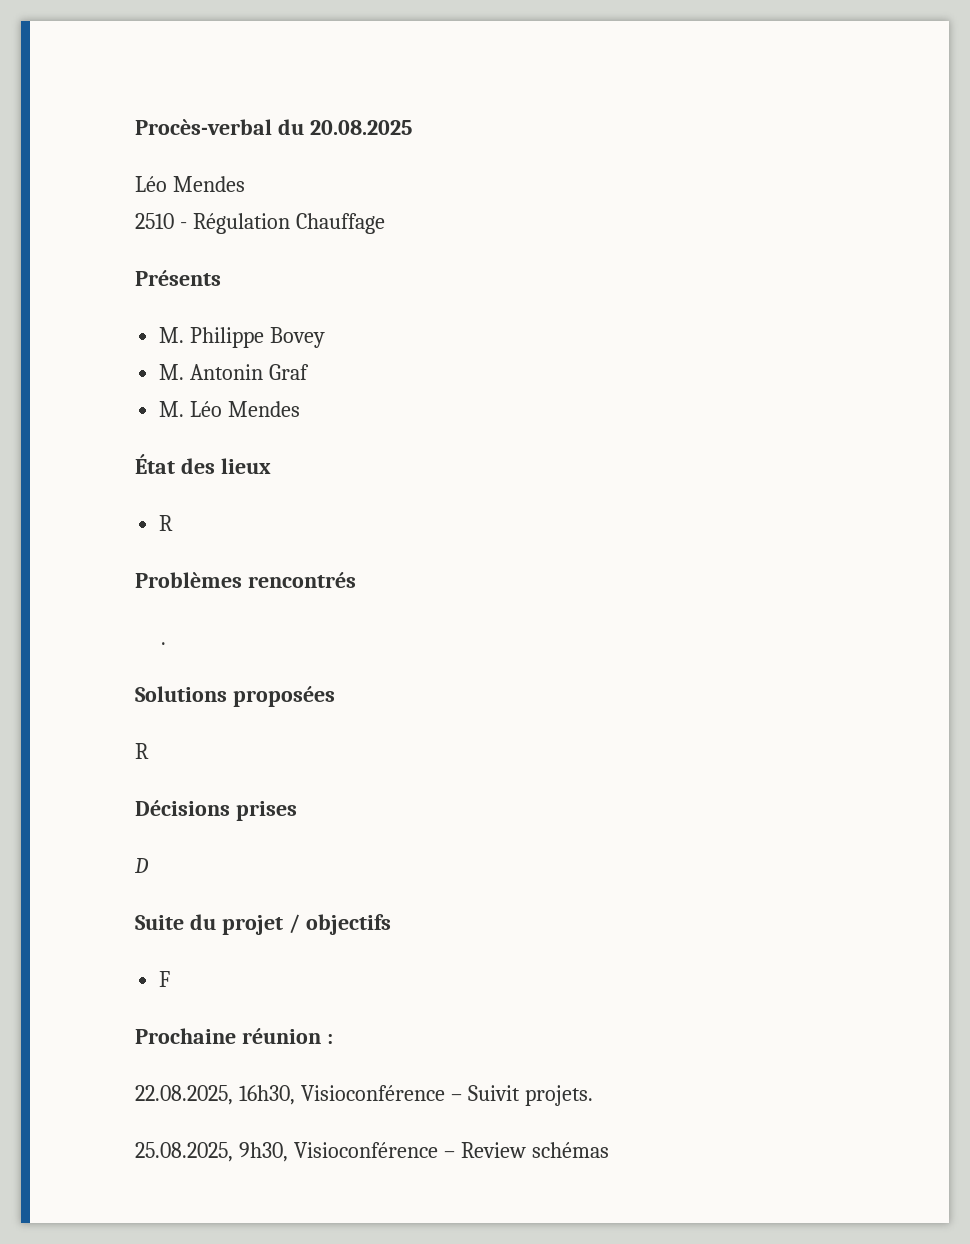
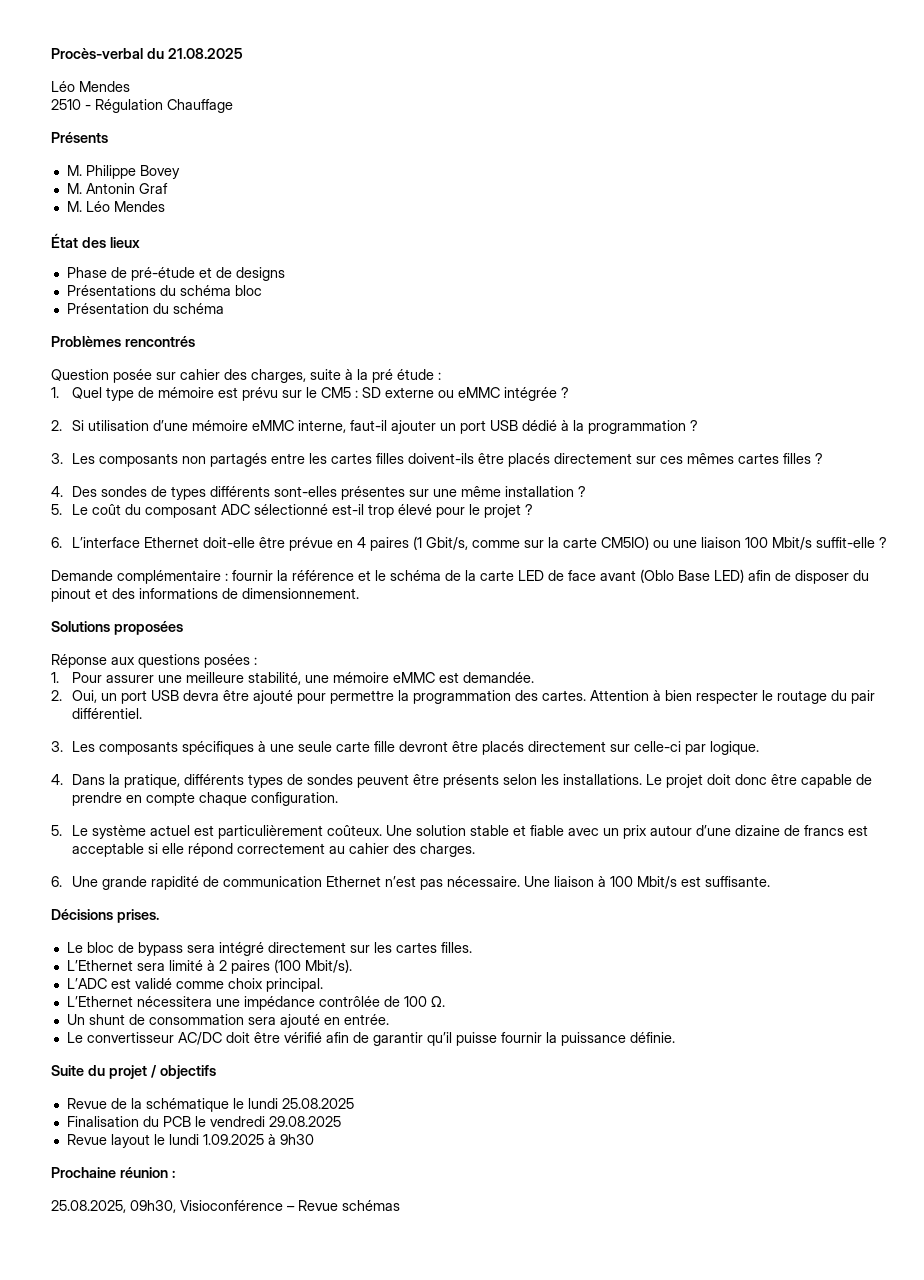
[309,120,412,135] 20.08.2025 -> [168,48,243,59] 21.08.2025
[159,515,174,531] [135,572,356,588] [161,642,167,645] [135,686,335,707] [135,743,149,759] [135,800,297,821] [134,858,149,873] R // Problèmes rencontrés // . // Solutions proposées // R // Décisions prises // D -> [66,267,285,281] [66,285,262,296] [66,303,224,314] [51,336,195,347] [51,369,441,383] [51,387,569,401] [51,420,698,434] [51,453,823,467] [51,486,586,500] [51,504,533,518] [51,536,887,551] [51,569,869,584] [51,588,359,602] [51,621,183,635] [51,654,257,668] [51,672,534,685] [51,690,875,704] [71,708,142,719] [51,741,759,755] [51,774,872,788] [71,792,338,806] [51,825,868,839] [71,843,475,857] [51,876,770,890] [51,909,159,923] [66,942,472,956] [66,959,352,974] [66,978,323,992] [66,996,445,1010] [66,1014,389,1028] [66,1032,675,1046] Phase de pré-étude et de designs // Présentations du schéma bloc // Présentation du schéma // Problèmes rencontrés // Question posée sur cahier des charges, suite à la pré étude : // 1. Quel type de mémoire est prévu sur le CM5 : SD externe ou eMMC intégrée ? // 2. Si utilisation d’une mémoire eMMC interne, faut-il ajouter un port USB dédié à la programmation ? // 3. Les composants non partagés entre les cartes filles doivent-ils être placés directement sur ces mêmes cartes filles ? // 4. Des sondes de types différents sont-elles présentes sur une même installation ? // 5. Le coût du composant ADC sélectionné est-il trop élevé pour le projet ? // 6. L’interface Ethernet doit-elle être prévue en 4 paires (1 Gbit/s, comme sur la carte CM5IO) ou une liaison 100 Mbit/s suffit-elle ? // Demande complémentaire : fournir la référence et le schéma de la carte LED de face avant (Oblo Base LED) afin de disposer du pinout et des informations de dimensionnement. // Solutions proposées // Réponse aux questions posées : // 1. Pour assurer une meilleure stabilité, une mémoire eMMC est demandée. // 2. Oui, un port USB devra être ajouté pour permettre la programmation des cartes. Attention à bien respecter le routage du pair différentiel. // 3. Les composants spécifiques à une seule carte fille devront être placés directement sur celle-ci par logique. // 4. Dans la pratique, différents types de sondes peuvent être présents selon les installations. Le projet doit donc être capable de prendre en compte chaque configuration. // 5. Le système actuel est particulièrement coûteux. Une solution stable et fiable avec un prix autour d’une dizaine de francs est acceptable si elle répond correctement au cahier des charges. // 6. Une grande rapidité de communication Ethernet n’est pas nécessaire. Une liaison à 100 Mbit/s est suffisante. // Décisions prises. // Le bloc de bypass sera intégré directement sur les cartes filles. // L’Ethernet sera limité à 2 paires (100 Mbit/s). // L’ADC est validé comme choix principal. // L’Ethernet nécessitera une impédance contrôlée de 100 Ω. // Un shunt de consommation sera ajouté en entrée. // Le convertisseur AC/DC doit être vérifié afin de garantir qu’il puisse fournir la puissance définie.
[159,971,171,987] [135,1028,333,1044] [135,1085,593,1106] [135,1142,526,1162] F // Prochaine réunion : // 22.08.2025, 16h30, Visioconférence – Suivit projets. // 25.08.2025, 9h30, Visioconférence – Review -> [66,1098,354,1112] [66,1116,341,1127] [66,1134,314,1148] [51,1167,175,1178] [51,1200,338,1213] Revue de la schématique le lundi 25.08.2025 // Finalisation du PCB le vendredi 29.08.2025 // Revue layout le lundi 1.09.2025 à 9h30 // Prochaine réunion : // 25.08.2025, 09h30, Visioconférence – Revue

